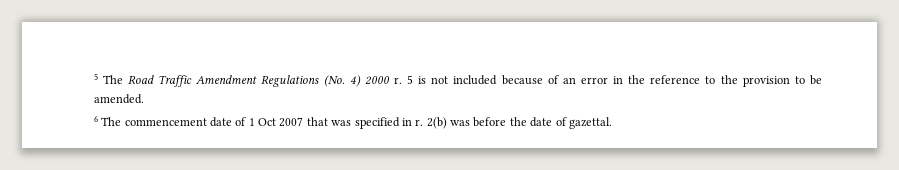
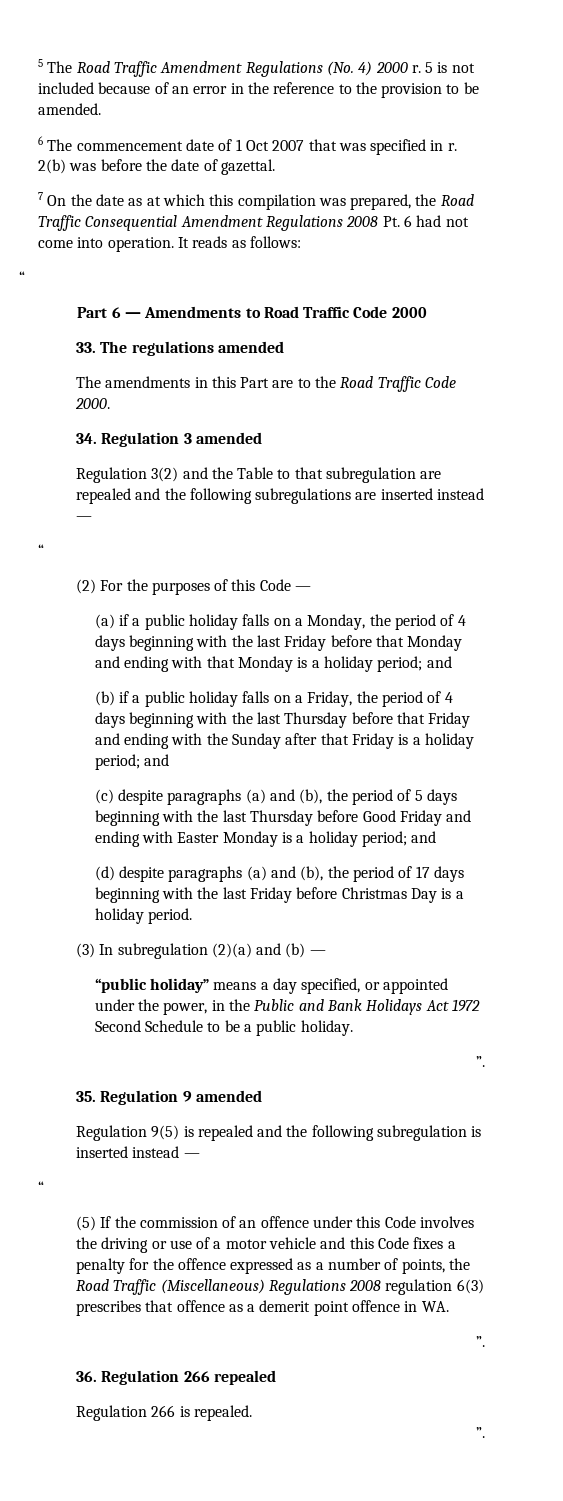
(612, 123) none -> [37,192,474,210] [37,215,469,231] [37,236,301,252] [19,271,25,283] [77,306,427,318] [75,341,284,356] [75,376,457,392] [74,398,110,409] [75,432,262,447] [75,467,442,483] [75,488,485,504] [75,516,92,521] [37,544,44,556] [75,579,312,595] [94,614,466,630] [94,635,463,651] [94,656,452,672] [94,691,453,707] [94,712,471,728] [94,733,475,749] [94,754,170,770] [94,789,458,805] [94,810,472,826] [94,831,437,847] [94,866,465,882] [94,887,464,903] [94,908,193,924] [75,943,326,959] [94,978,449,994] [94,999,481,1015] [94,1020,353,1036] [476,1056,485,1067] [75,1090,262,1105] [75,1125,482,1141] [75,1146,200,1158] [37,1181,44,1193] [75,1216,475,1231] [75,1237,456,1253] [75,1258,471,1274] [75,1279,484,1295] [75,1300,449,1316] [476,1336,485,1347] [75,1370,276,1385] [75,1405,252,1421] [476,1427,485,1438] // 7 On the date as at which this compilation was prepared, the Road Traffic Consequential Amendment Regulations 2008 Pt. 6 had not come into operation. It reads as follows: // “ // Part 6 — Amendments to Road Traffic Code 2000 // 33. The regulations amended // The amendments in this Part are to the Road Traffic Code 2000. // 34. Regulation 3 amended // Regulation 3(2) and the Table to that subregulation are repealed and the following subregulations are inserted instead — // “ // (2) For the purposes of this Code — // (a) if a public holiday falls on a Monday, the period of 4 days beginning with the last Friday before that Monday and ending with that Monday is a holiday period; and // (b) if a public holiday falls on a Friday, the period of 4 days beginning with the last Thursday before that Friday and ending with the Sunday after that Friday is a holiday period; and // (c) despite paragraphs (a) and (b), the period of 5 days beginning with the last Thursday before Good Friday and ending with Easter Monday is a holiday period; and // (d) despite paragraphs (a) and (b), the period of 17 days beginning with the last Friday before Christmas Day is a holiday period. // (3) In subregulation (2)(a) and (b) — // “public holiday” means a day specified, or appointed under the power, in the Public and Bank Holidays Act 1972 Second Schedule to be a public holiday. // ”. // 35. Regulation 9 amended // Regulation 9(5) is repealed and the following subregulation is inserted instead — // “ // (5) If the commission of an offence under this Code involves the driving or use of a motor vehicle and this Code fixes a penalty for the offence expressed as a number of points, the Road Traffic (Miscellaneous) Regulations 2008 regulation 6(3) prescribes that offence as a demerit point offence in WA. // ”. // 36. Regulation 266 repealed // Regulation 266 is repealed. // ”.

